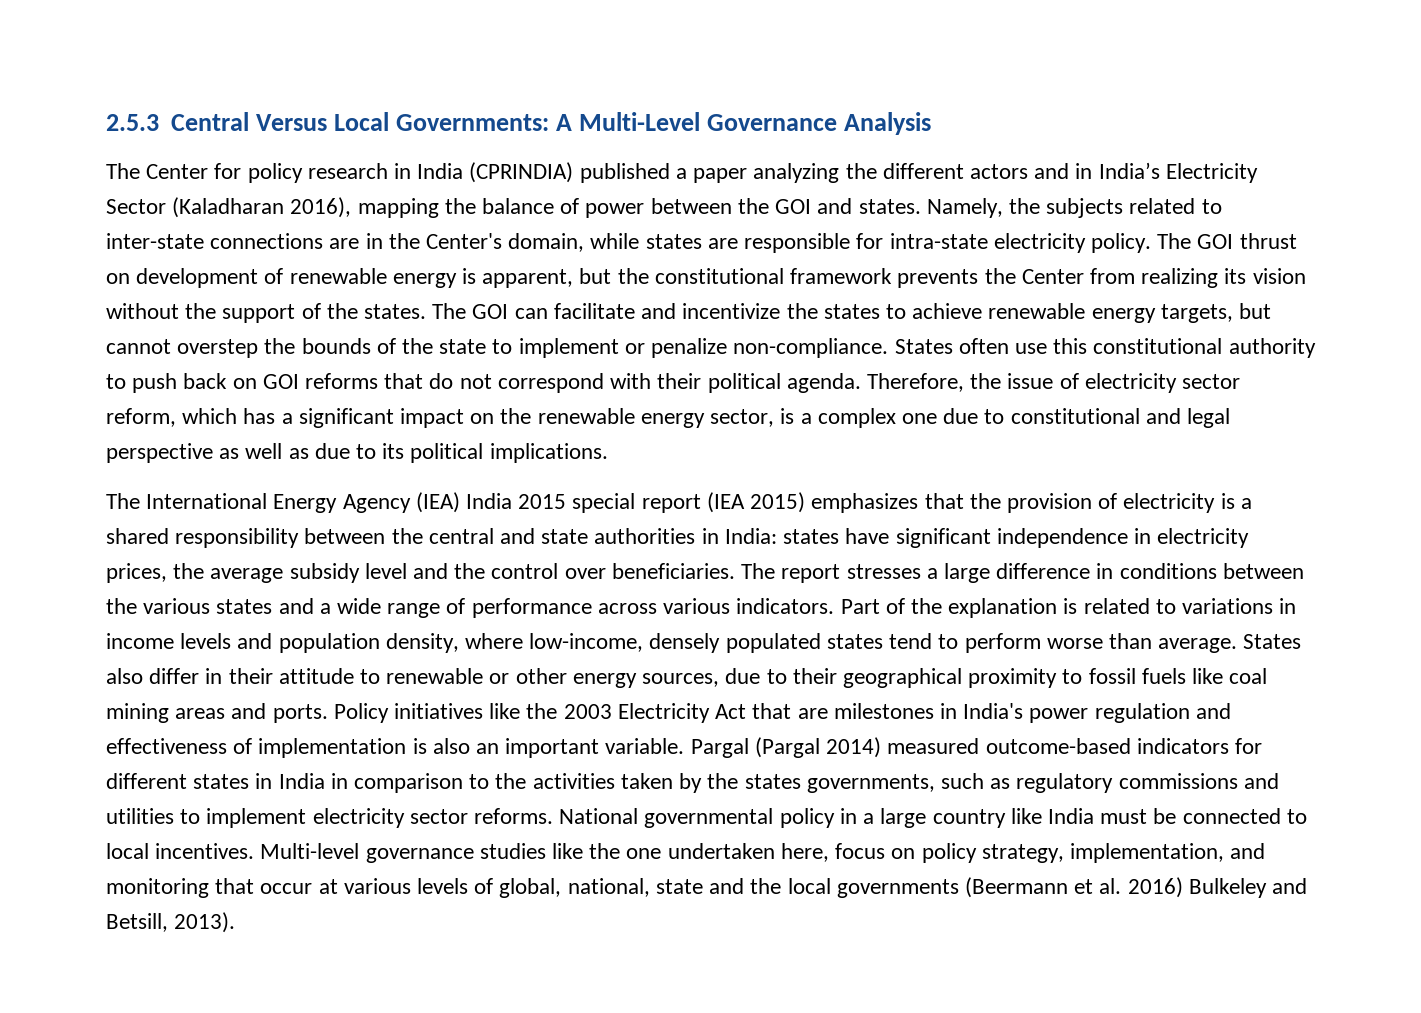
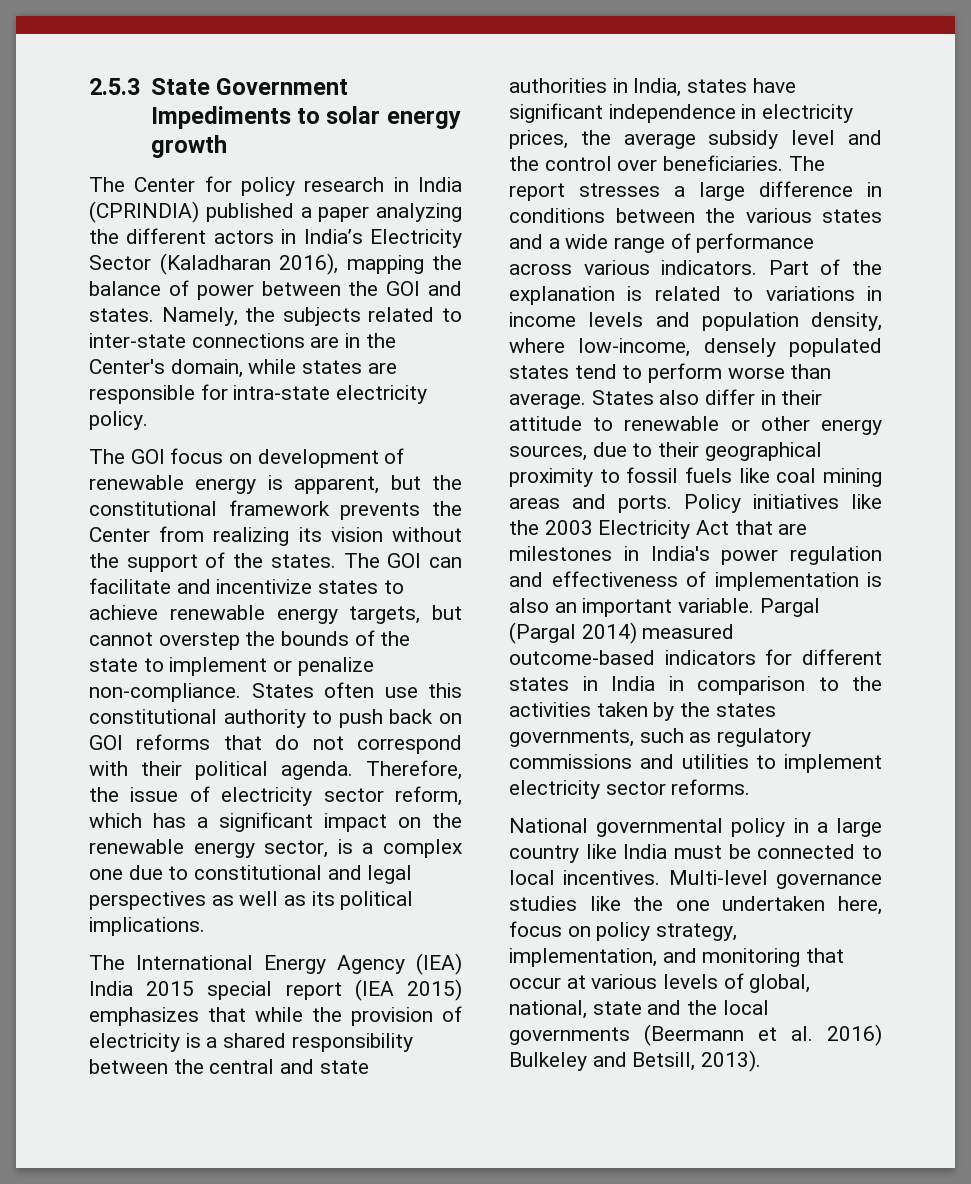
[170,112,931,135] Central Versus Local Governments: A Multi-Level Governance Analysis -> [150,78,348,95] [150,106,461,129] [150,135,227,158] State Government Impediments to solar energy growth
[1034,163,1070,179] and -> (274, 237) none
[1157,233,1297,249] The GOI thrust -> [89,448,224,464] // The GOI focus
[786,303,818,319] the -> (313, 586) none
[106,443,213,463] perspective -> [89,891,206,910] perspectives
[314,443,377,459] due to -> (307, 900) none
(964, 501) none -> [255,1007,303,1022] while
[724,528,777,544] India: -> [633,78,682,97] India,
(554, 816) none -> (751, 787) //

